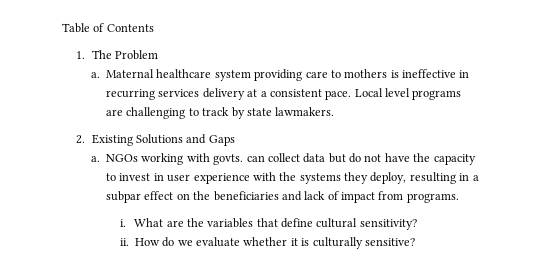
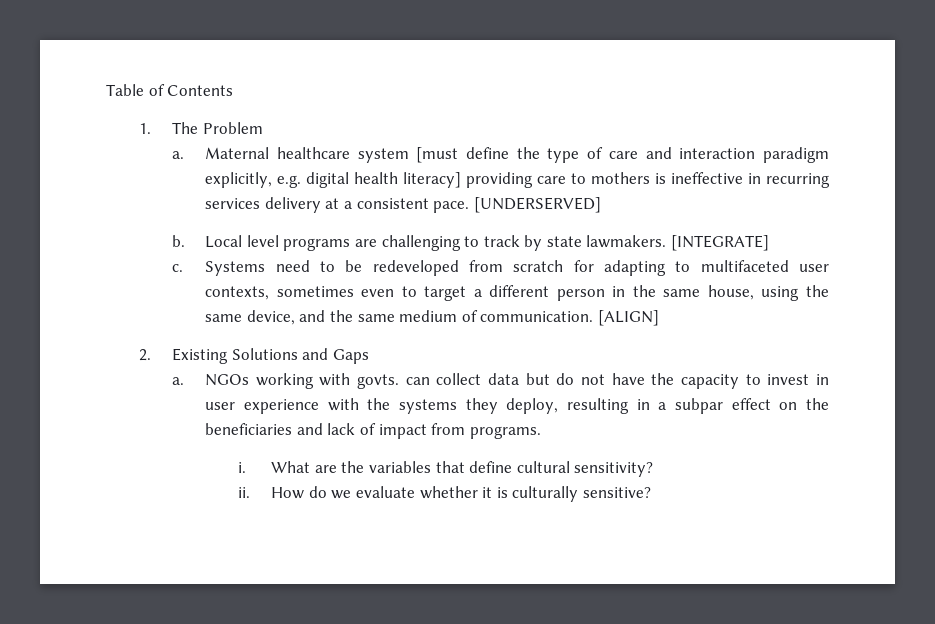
(251, 75) none -> [416,147,830,163] [205,172,462,188] [must define the type of care and interaction paradigm explicitly, e.g. digital health literacy]
(352, 95) none -> [473,197,601,213] [172,235,186,247] [UNDERSERVED] // b.
(335, 111) none -> [671,235,770,251] [172,260,829,276] [205,285,829,301] [205,310,659,326] [INTEGRATE] // c. Systems need to be redeveloped from scratch for adapting to multifaceted user contexts, sometimes even to target a different person in the same house, using the same device, and the same medium of communication. [ALIGN]

